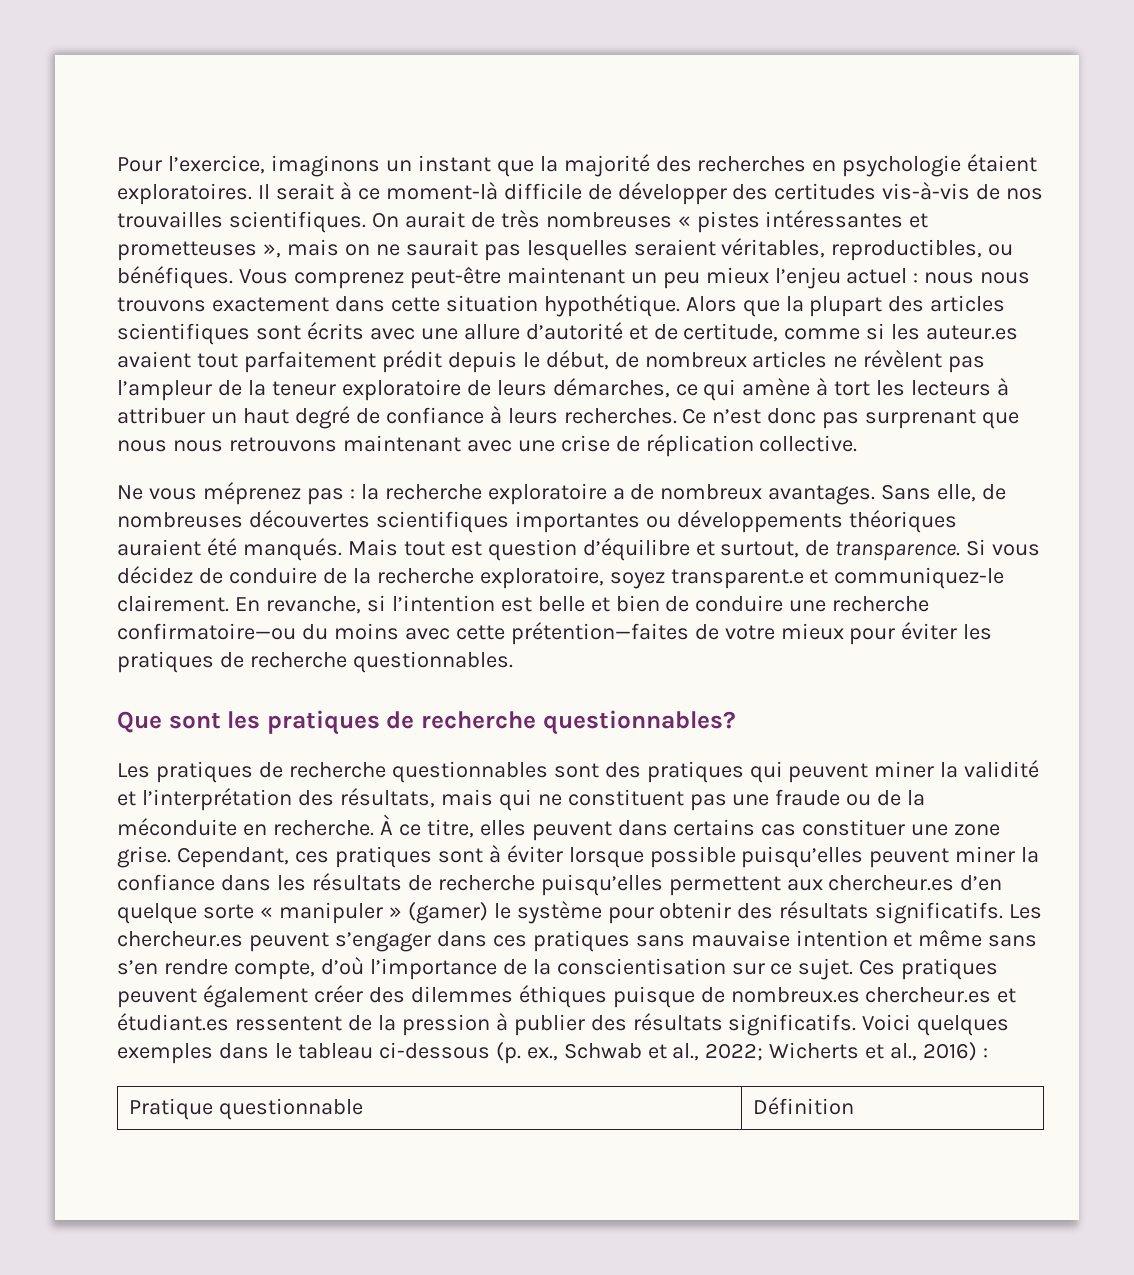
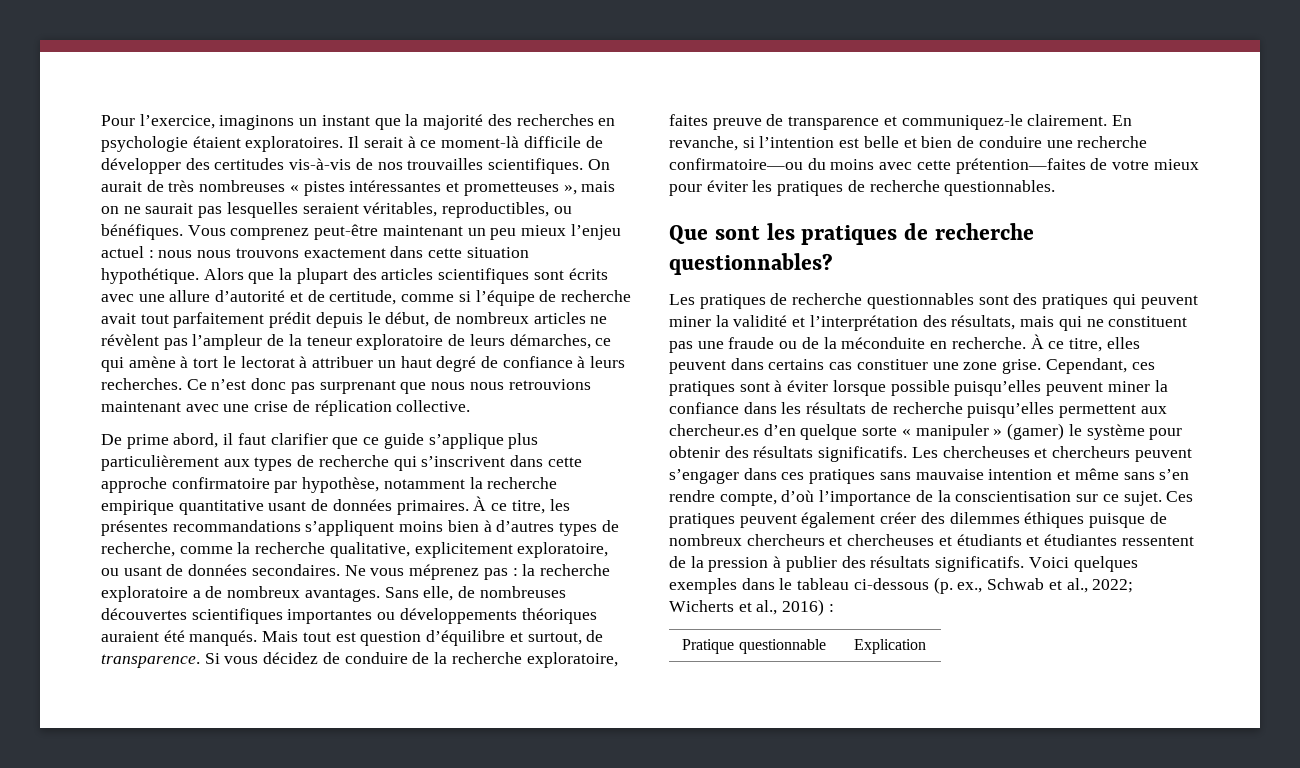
[891,324,1019,340] [117,351,191,368] les auteur.es avaient -> [475,290,631,306] [101,313,136,324] l’équipe de recherche avait
[876,380,992,396] les lecteurs -> [222,356,295,368] le lectorat
[228,437,337,452] retrouvons -> [508,379,591,390] retrouvions
(858, 443) none -> [101,433,539,449] [101,455,582,471] [101,477,558,493] [101,496,570,515] [101,520,619,536] [101,542,609,558] [101,564,340,576] De prime abord, il faut clarifier que ce guide s’applique plus particulièrement aux types de recherche qui s’inscrivent dans cette approche confirmatoire par hypothèse, notamment la recherche empirique quantitative usant de données primaires. À ce titre, les présentes recommandations s’appliquent moins bien à d’autres types de recherche, comme la recherche qualitative, explicitement exploratoire, ou usant de données secondaires.
[609,569,804,589] soyez transparent.e -> [669,114,880,130] faites preuve de transparence
[117,931,243,947] chercheur.es -> [942,446,1131,458] chercheuses et chercheurs
[730,987,1017,1003] [117,1013,229,1031] nombreux.es chercheur.es et étudiant.es -> [669,534,1118,546] nombreux chercheurs et chercheuses et étudiants et étudiantes
[752,1097,854,1115] Définition -> [854,639,927,654] Explication

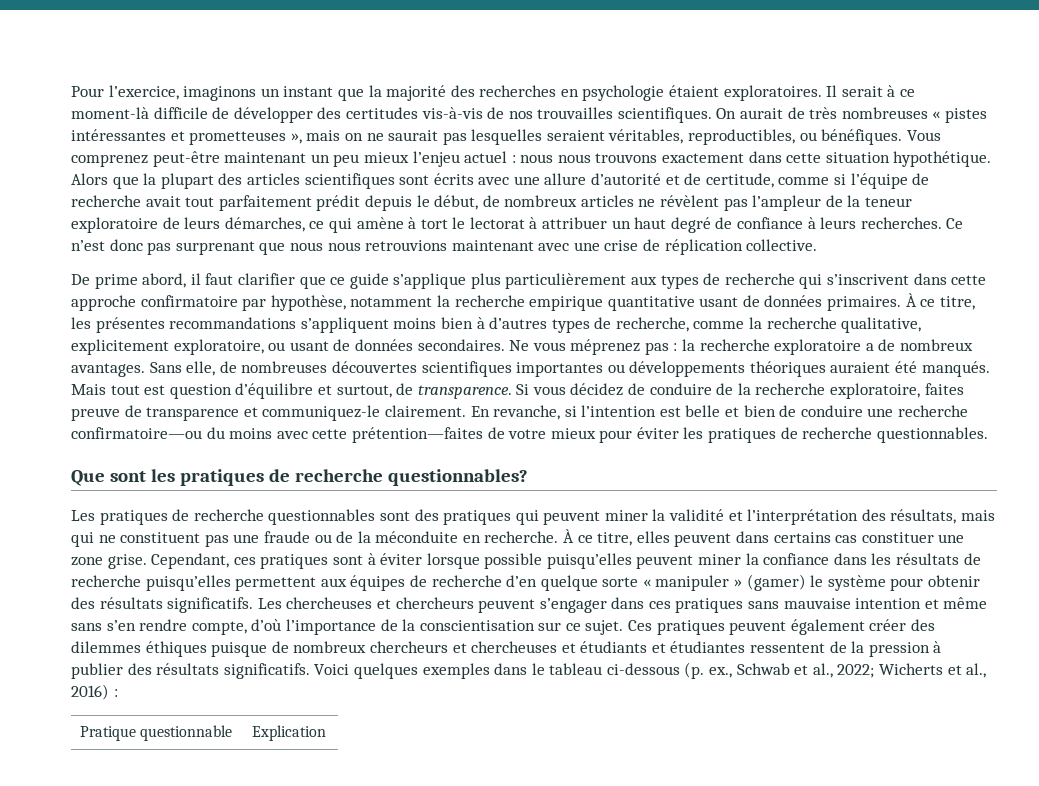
[669,424,759,436] chercheur.es -> [350,575,502,591] équipes de recherche

